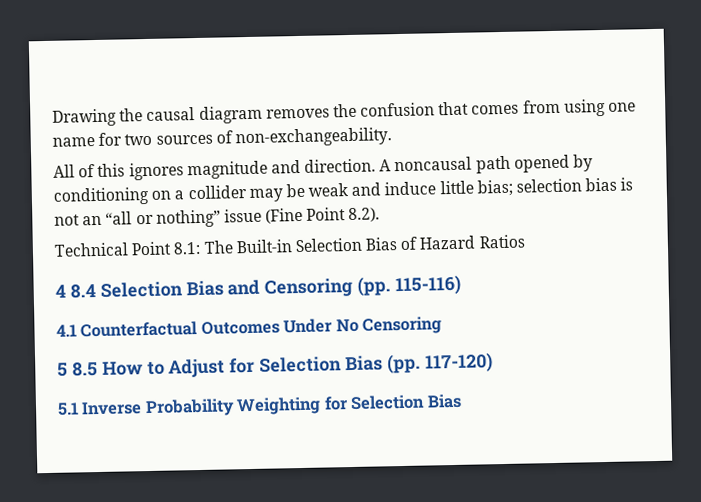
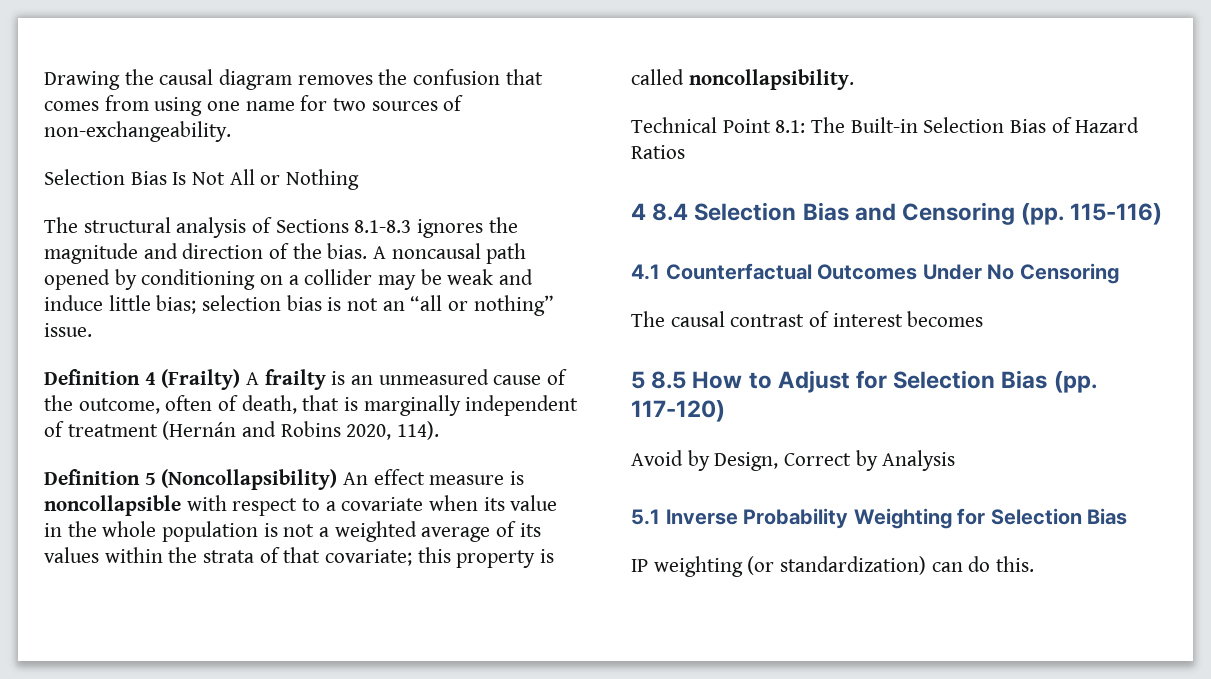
[53,158,377,181] All of this ignores magnitude and direction. -> [44,169,360,190] [44,217,518,238] [44,243,368,264] Selection Bias Is Not All or Nothing // The structural analysis of Sections 8.1-8.3 ignores the magnitude and direction of the bias.
[223,207,381,224] issue (Fine Point 8.2). -> [44,323,92,337] [44,369,568,390] [44,395,579,416] [44,421,440,440] [44,469,525,490] [44,495,558,516] [44,521,541,542] [44,547,555,568] [631,69,854,90] issue. // Definition 4 (Frailty) A frailty is an unmeasured cause of the outcome, often of death, that is marginally independent of treatment (Hernán and Robins 2020, 114). // Definition 5 (Noncollapsibility) An effect measure is noncollapsible with respect to a covariate when its value in the whole population is not a weighted average of its values within the strata of that covariate; this property is called noncollapsibility.
(443, 325) none -> [631,311,984,327] // The causal contrast of interest becomes
(493, 362) none -> [631,450,956,471] // Avoid by Design, Correct by Analysis
(462, 401) none -> [631,556,1035,577] // IP weighting (or standardization) can do this.

